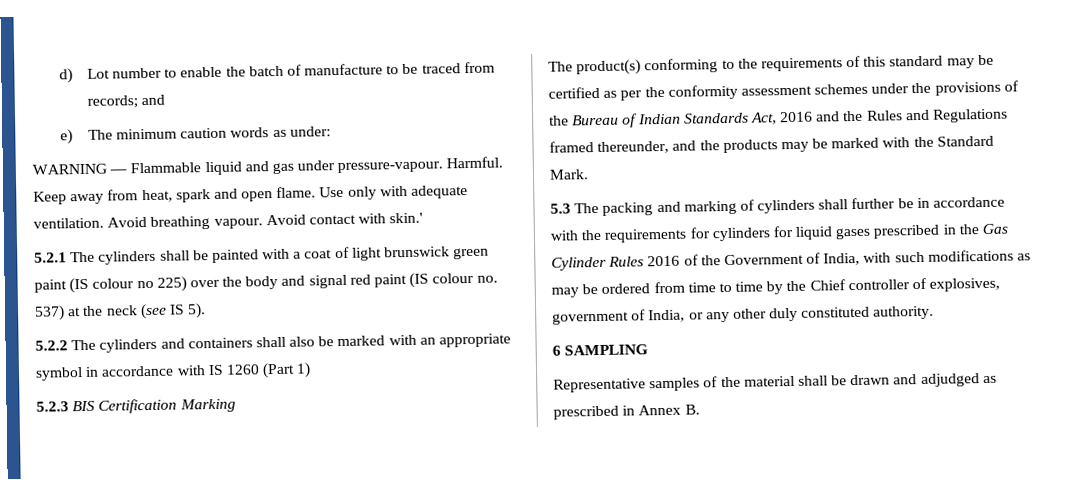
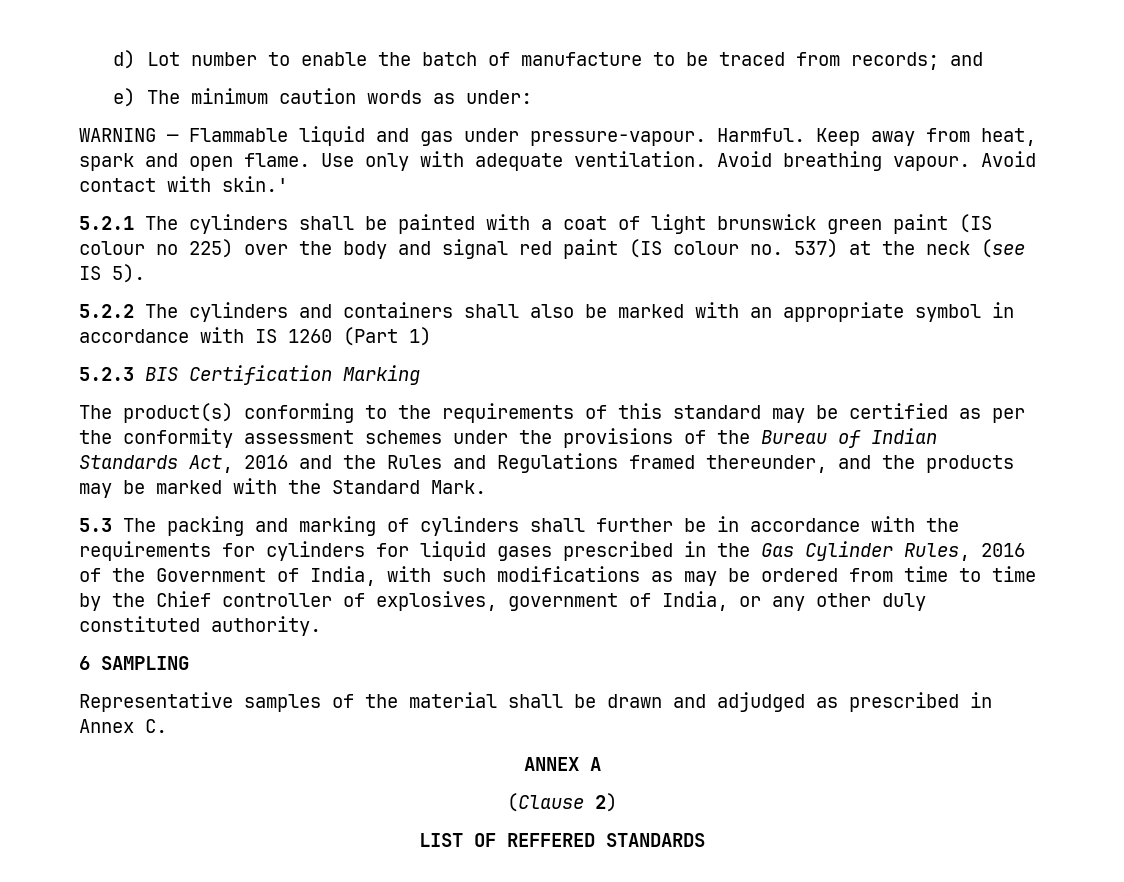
[608,256,645,267] Rules -> [904,543,970,561] Rules,
[684,404,700,415] B. -> [145,719,167,733] [523,757,601,771] [507,793,617,812] [419,833,705,847] C. // ANNEX A // (Clause 2) // LIST OF REFFERED STANDARDS

